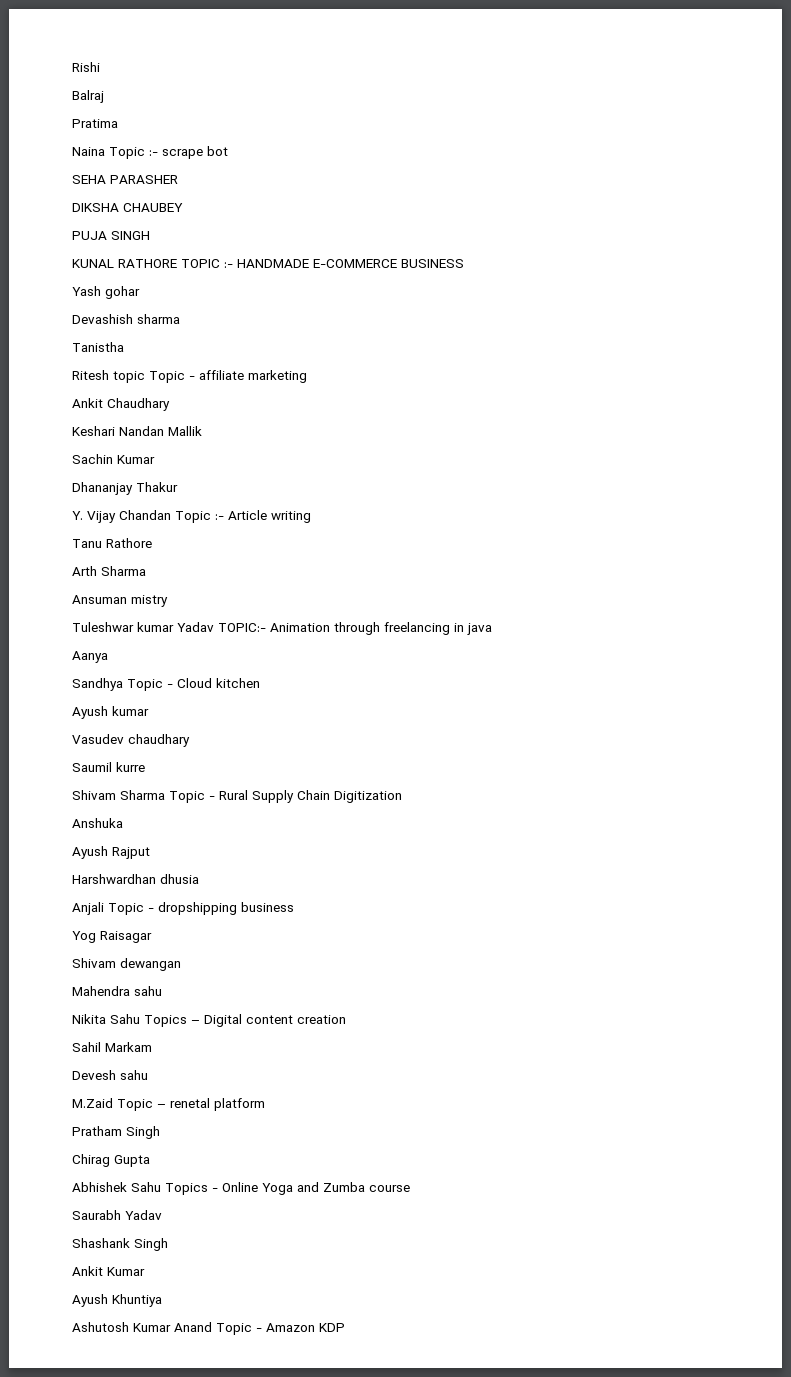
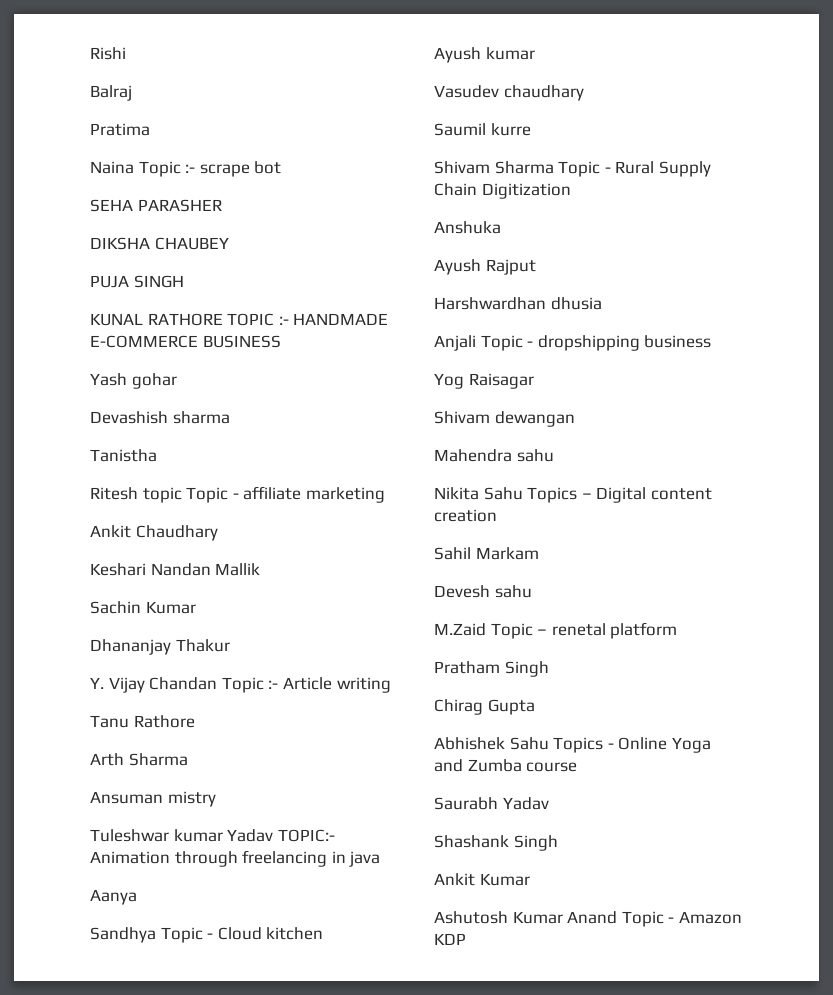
[72,1294,162,1307] // Ayush Khuntiya -> (530, 879) none

